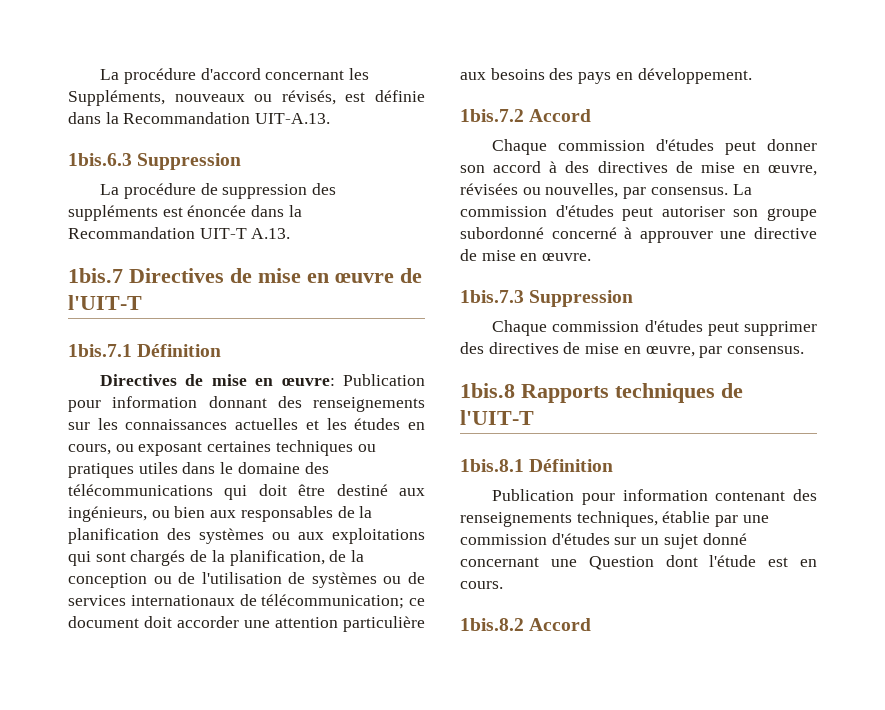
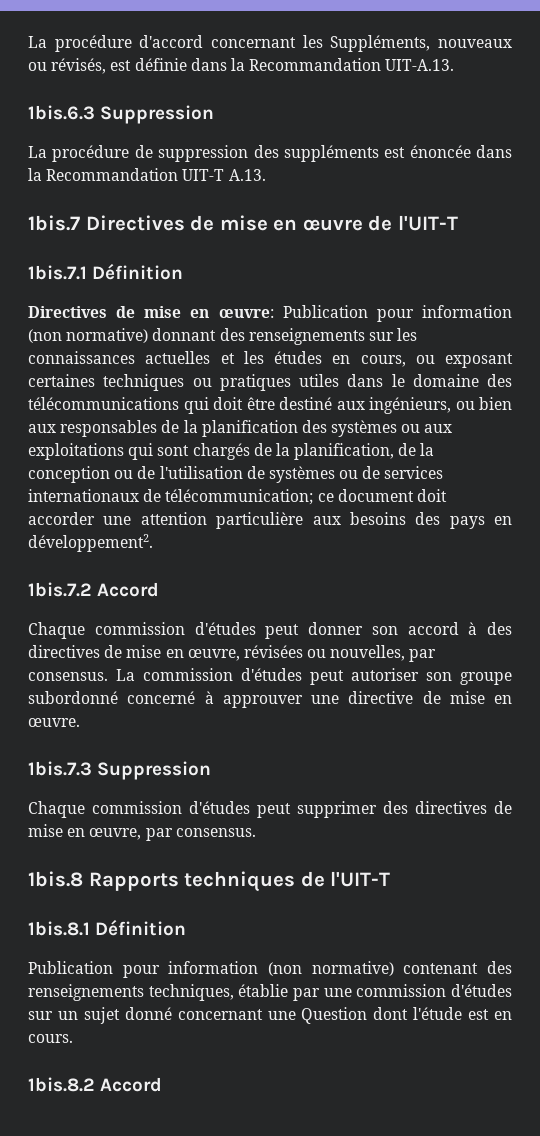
(198, 402) none -> [28,328,149,343] (non normative)
[637,68,752,84] développement. -> [28,534,153,552] développement2.
(708, 495) none -> [268,961,394,976] (non normative)

